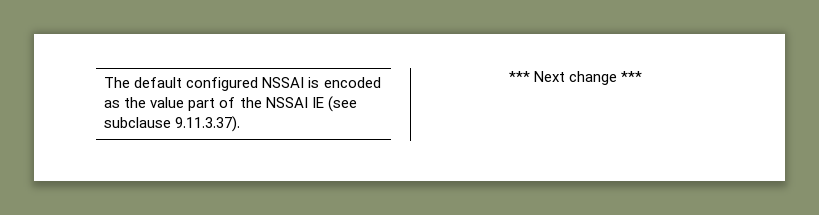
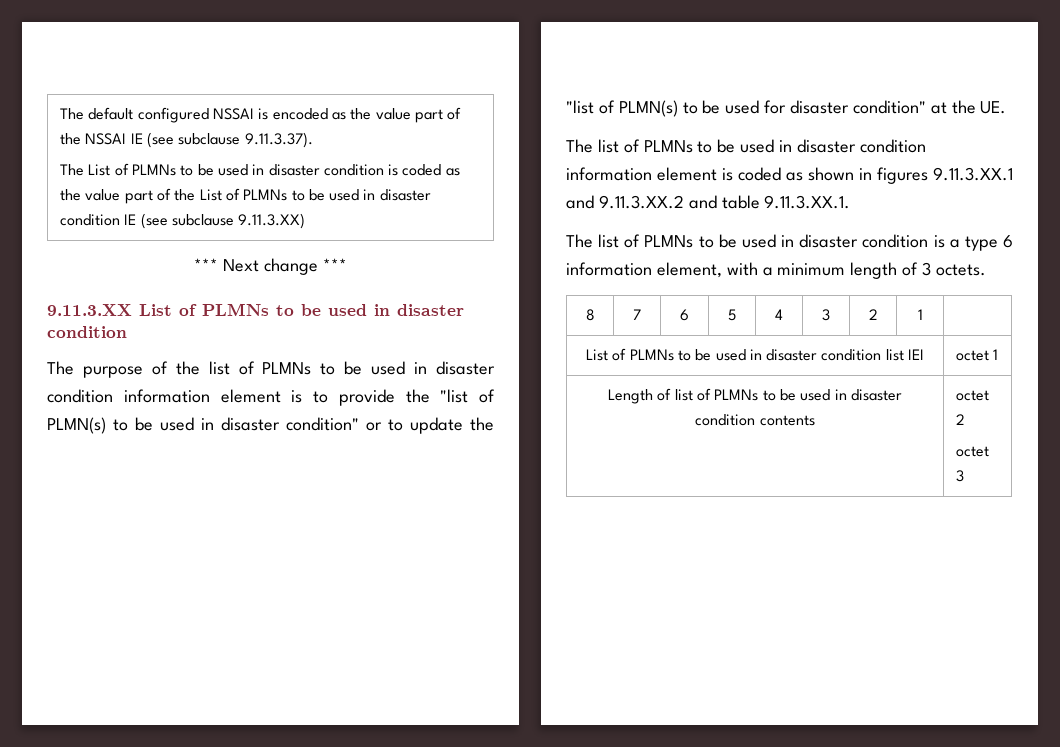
[508,71,643,85] // *** Next change *** -> [59,163,460,176] [59,188,431,204] [59,213,306,229] [194,258,347,275] [47,303,464,316] [47,326,127,338] [47,361,496,378] [47,389,495,406] [47,417,494,434] [566,100,1007,117] [566,139,926,153] [566,167,1013,184] [566,195,851,209] [566,234,1013,251] [566,262,986,279] [585,309,595,321] [633,309,641,320] [680,309,689,321] [728,309,736,321] [775,309,783,320] [822,309,830,321] [868,309,878,320] [917,309,923,320] [585,348,925,361] [955,349,999,361] [608,388,902,404] [695,414,815,426] [955,390,989,401] [955,414,965,425] [955,446,989,457] [955,470,964,482] // The List of PLMNs to be used in disaster condition is coded as the value part of the List of PLMNs to be used in disaster condition IE (see subclause 9.11.3.XX) // *** Next change *** // 9.11.3.XX List of PLMNs to be used in disaster condition // The purpose of the list of PLMNs to be used in disaster condition information element is to provide the "list of PLMN(s) to be used in disaster condition" or to update the "list of PLMN(s) to be used for disaster condition" at the UE. // The list of PLMNs to be used in disaster condition information element is coded as shown in figures 9.11.3.XX.1 and 9.11.3.XX.2 and table 9.11.3.XX.1. // The list of PLMNs to be used in disaster condition is a type 6 information element, with a minimum length of 3 octets. // 8 | 7 | 6 | 5 | 4 | 3 | 2 | 1 | // List of PLMNs to be used in disaster condition list IEI | octet 1 // Length of list of PLMNs to be used in disaster condition contents | octet 2 // octet 3

